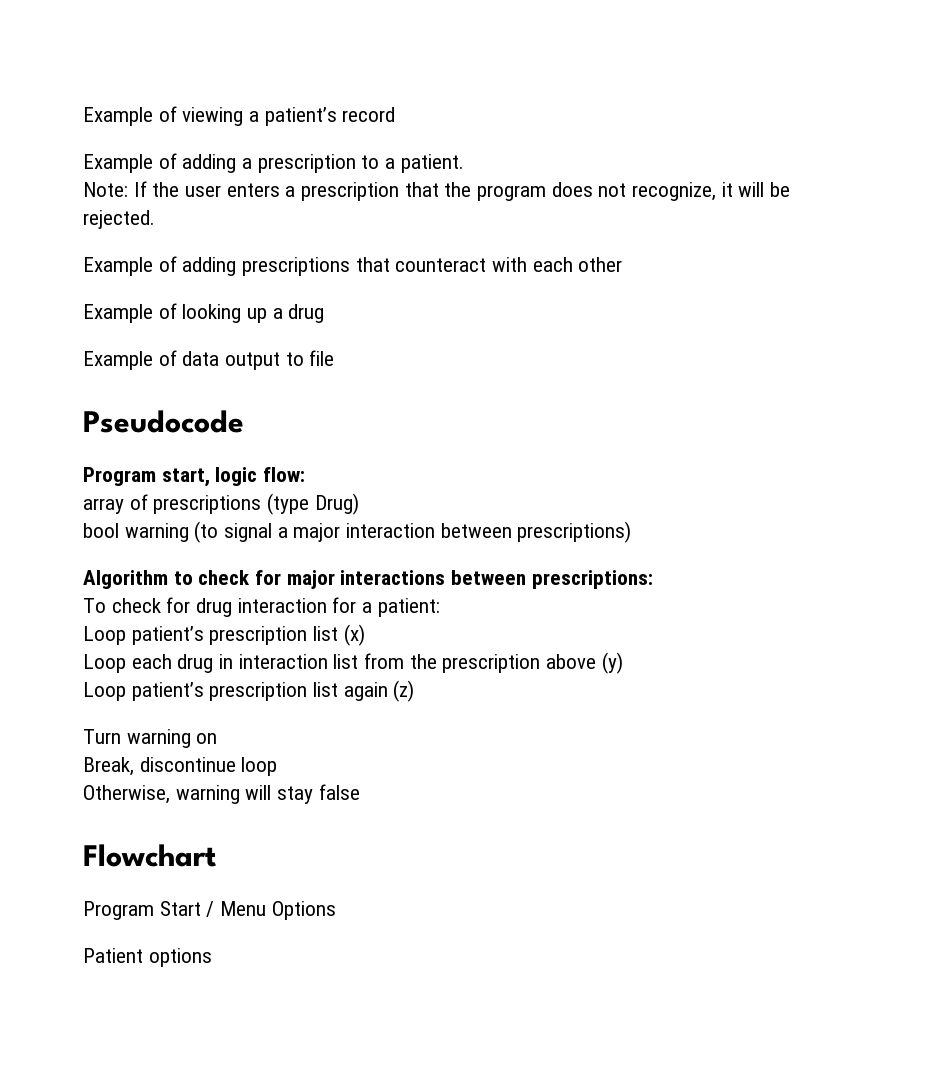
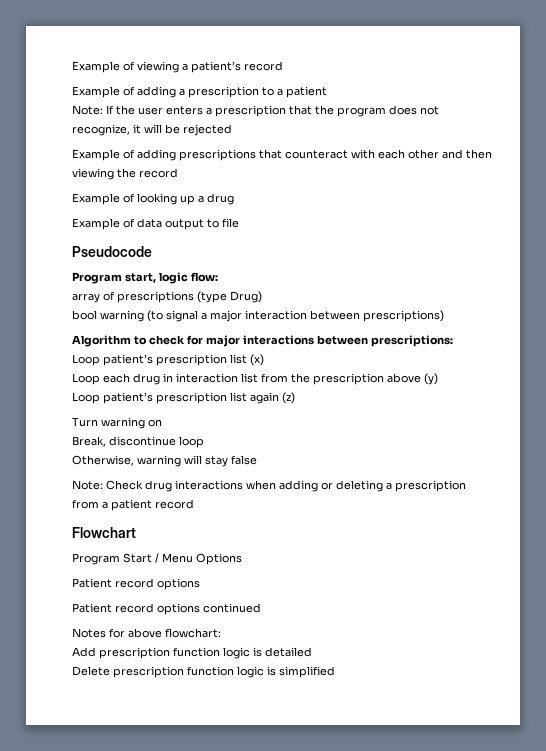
[400,154,464,173] patient. -> [286,86,327,98] patient
[83,210,155,229] rejected. -> [183,124,232,136] rejected
(623, 264) none -> [442,149,492,159] [72,168,178,180] and then viewing the record
[83,597,440,617] // To check for drug interaction for a patient: -> (453, 341) none
(360, 792) none -> [72,480,466,492] [72,499,194,511] // Note: Check drug interactions when adding or deleting a prescription from a patient record
[148,948,212,967] options -> [115,578,200,590] [72,603,261,615] [72,628,221,638] [72,647,312,659] [72,666,335,678] record options // Patient record options continued // Notes for above flowchart: // Add prescription function logic is detailed // Delete prescription function logic is simplified

